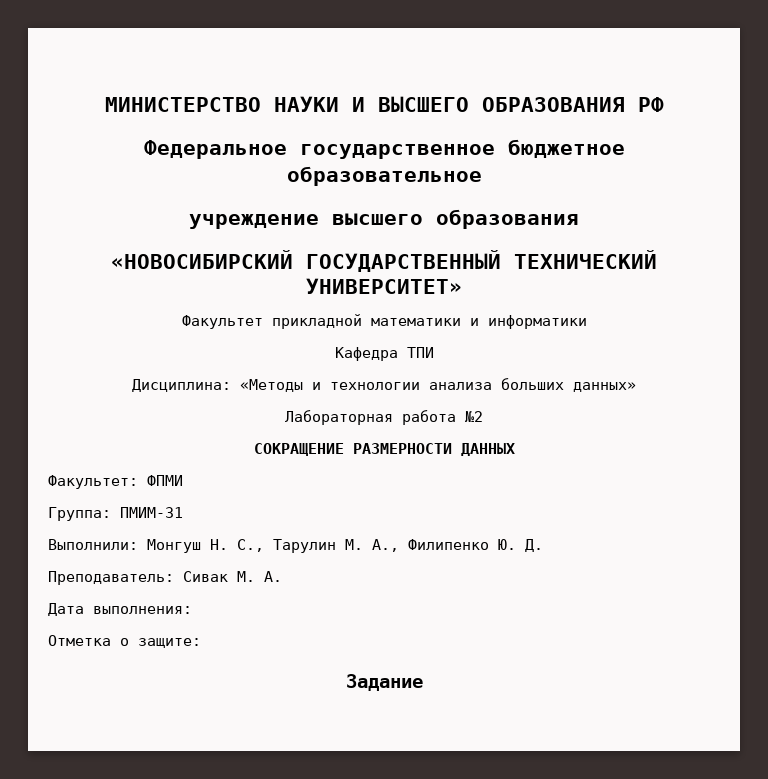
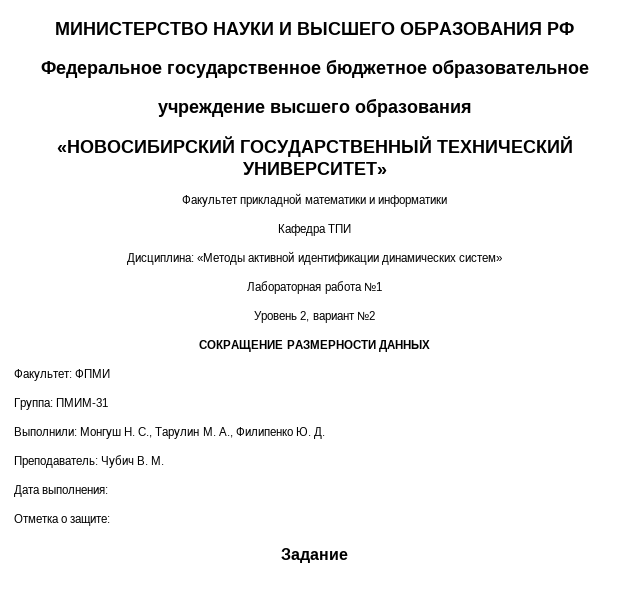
[312,378,636,392] [285,410,456,425] и технологии анализа больших данных» // Лабораторная работа -> [248,251,502,265] [247,281,382,294] [254,311,355,323] активной идентификации динамических систем» // Лабораторная работа №1 // Уровень 2, вариант
[183,571,282,582] Сивак М. А. -> [101,455,165,468] Чубич В. М.

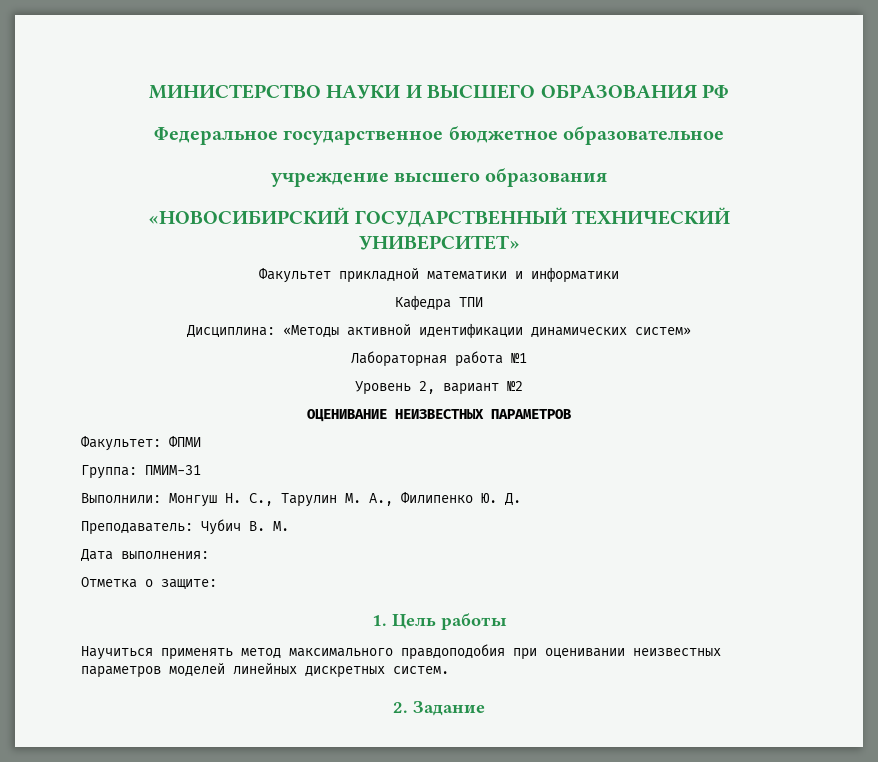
[199,340,430,352] СОКРАЩЕНИЕ РАЗМЕРНОСТИ ДАННЫХ -> [307,409,571,422] ОЦЕНИВАНИЕ НЕИЗВЕСТНЫХ ПАРАМЕТРОВ
(111, 521) none -> [371,613,507,630] [81,644,721,660] [81,663,449,678] [393,702,408,713] 1. Цель работы // Научиться применять метод максимального правдоподобия при оценивании неизвестных параметров моделей линейных дискретных систем. // 2.

